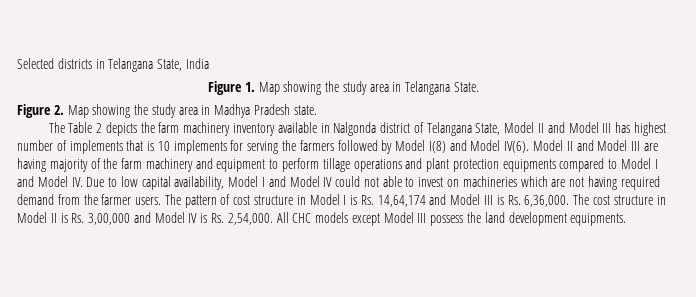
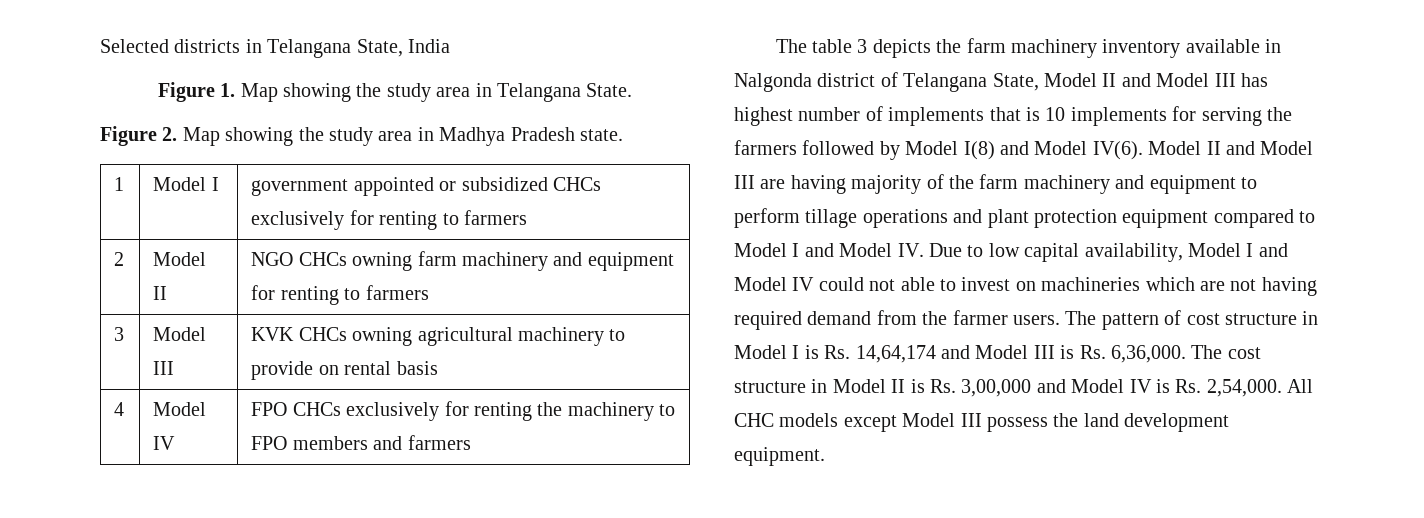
[48,122,103,133] // The Table 2 -> [114,177,125,191] [153,177,219,191] [251,177,602,196] [251,210,528,230] [114,252,125,266] [153,252,207,266] [153,286,168,300] [251,251,674,271] [251,285,429,305] [114,327,125,341] [153,327,207,341] [153,361,175,375] [251,327,626,346] [251,361,438,380] [114,402,125,416] [153,402,207,416] [153,436,176,450] [251,401,676,421] [251,435,471,450] [775,39,868,53] // 1 | Model I | government appointed or subsidized CHCs exclusively for renting to farmers // 2 | Model II | NGO CHCs owning farm machinery and equipment for renting to farmers // 3 | Model III | KVK CHCs owning agricultural machinery to provide on rental basis // 4 | Model IV | FPO CHCs exclusively for renting the machinery to FPO members and farmers // The table 3
[502,159,556,172] equipments -> [1122,209,1209,228] equipment
[570,213,627,226] equipments. -> [734,447,825,466] equipment.

